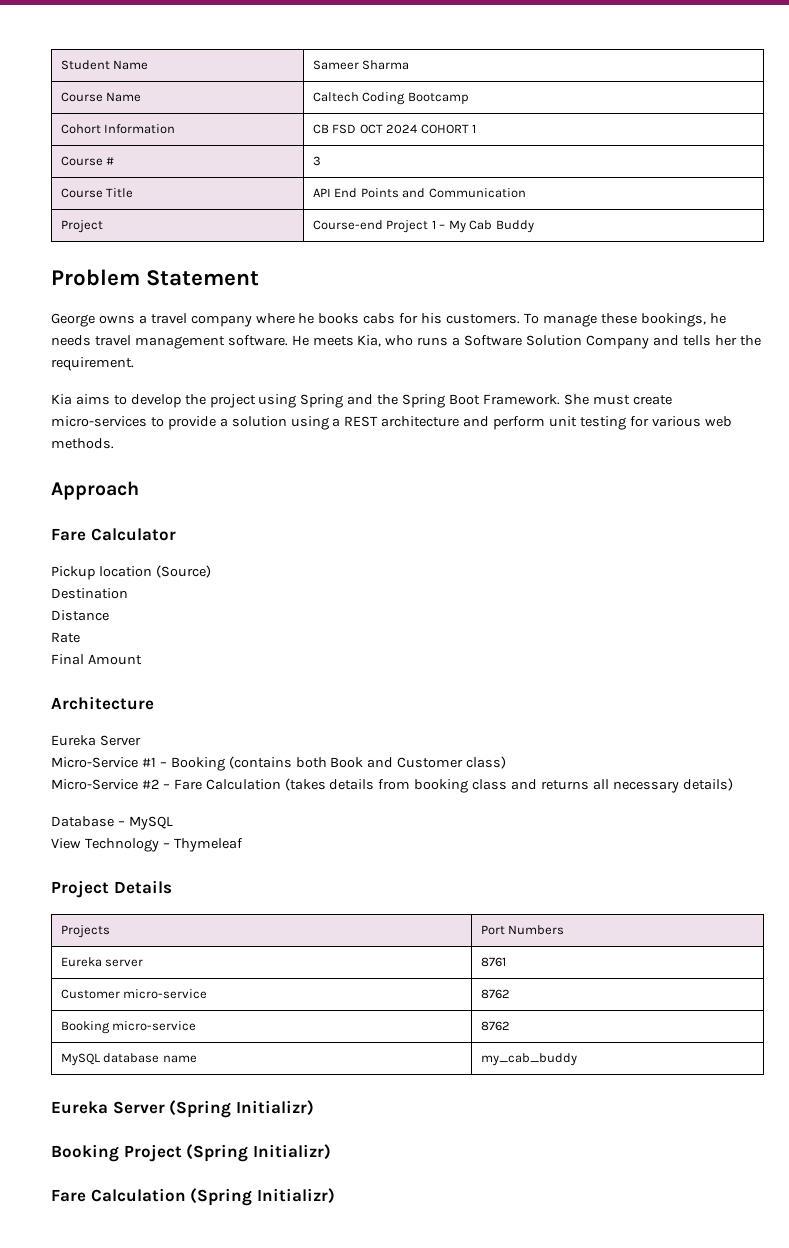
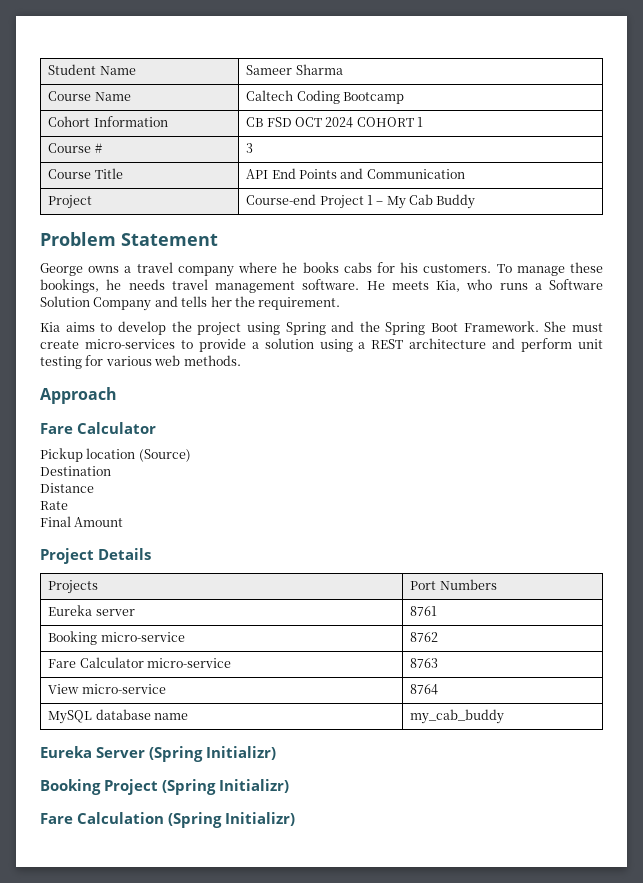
[51,696,154,710] [51,735,141,746] [51,756,507,771] [51,778,733,793] [51,816,173,830] [51,838,243,852] // Architecture // Eureka Server // Micro-Service #1 – Booking (contains both Book and Customer class) // Micro-Service #2 – Fare Calculation (takes details from booking class and returns all necessary details) // Database – MySQL // View Technology – Thymeleaf -> (124, 522) none
[60,989,208,999] [480,989,510,999] [60,1021,197,1034] [480,1021,510,1031] Customer micro-service | 8762 // Booking micro-service | 8762 -> [48,631,185,645] [410,632,439,642] [48,657,231,668] [410,658,439,668] [48,684,166,694] [410,684,439,695] Booking micro-service | 8762 // Fare Calculator micro-service | 8763 // View micro-service | 8764

